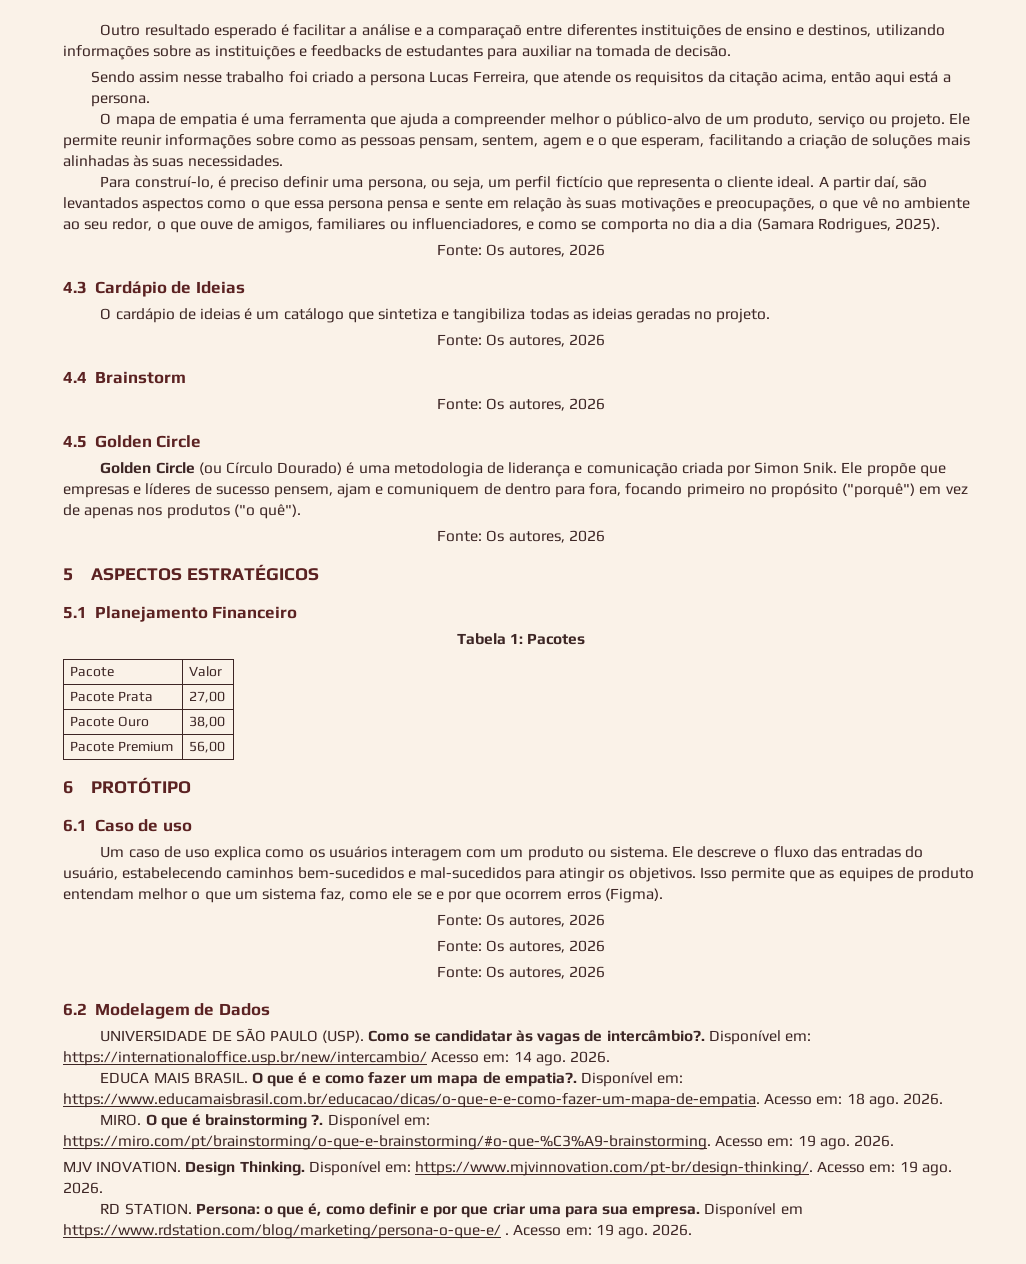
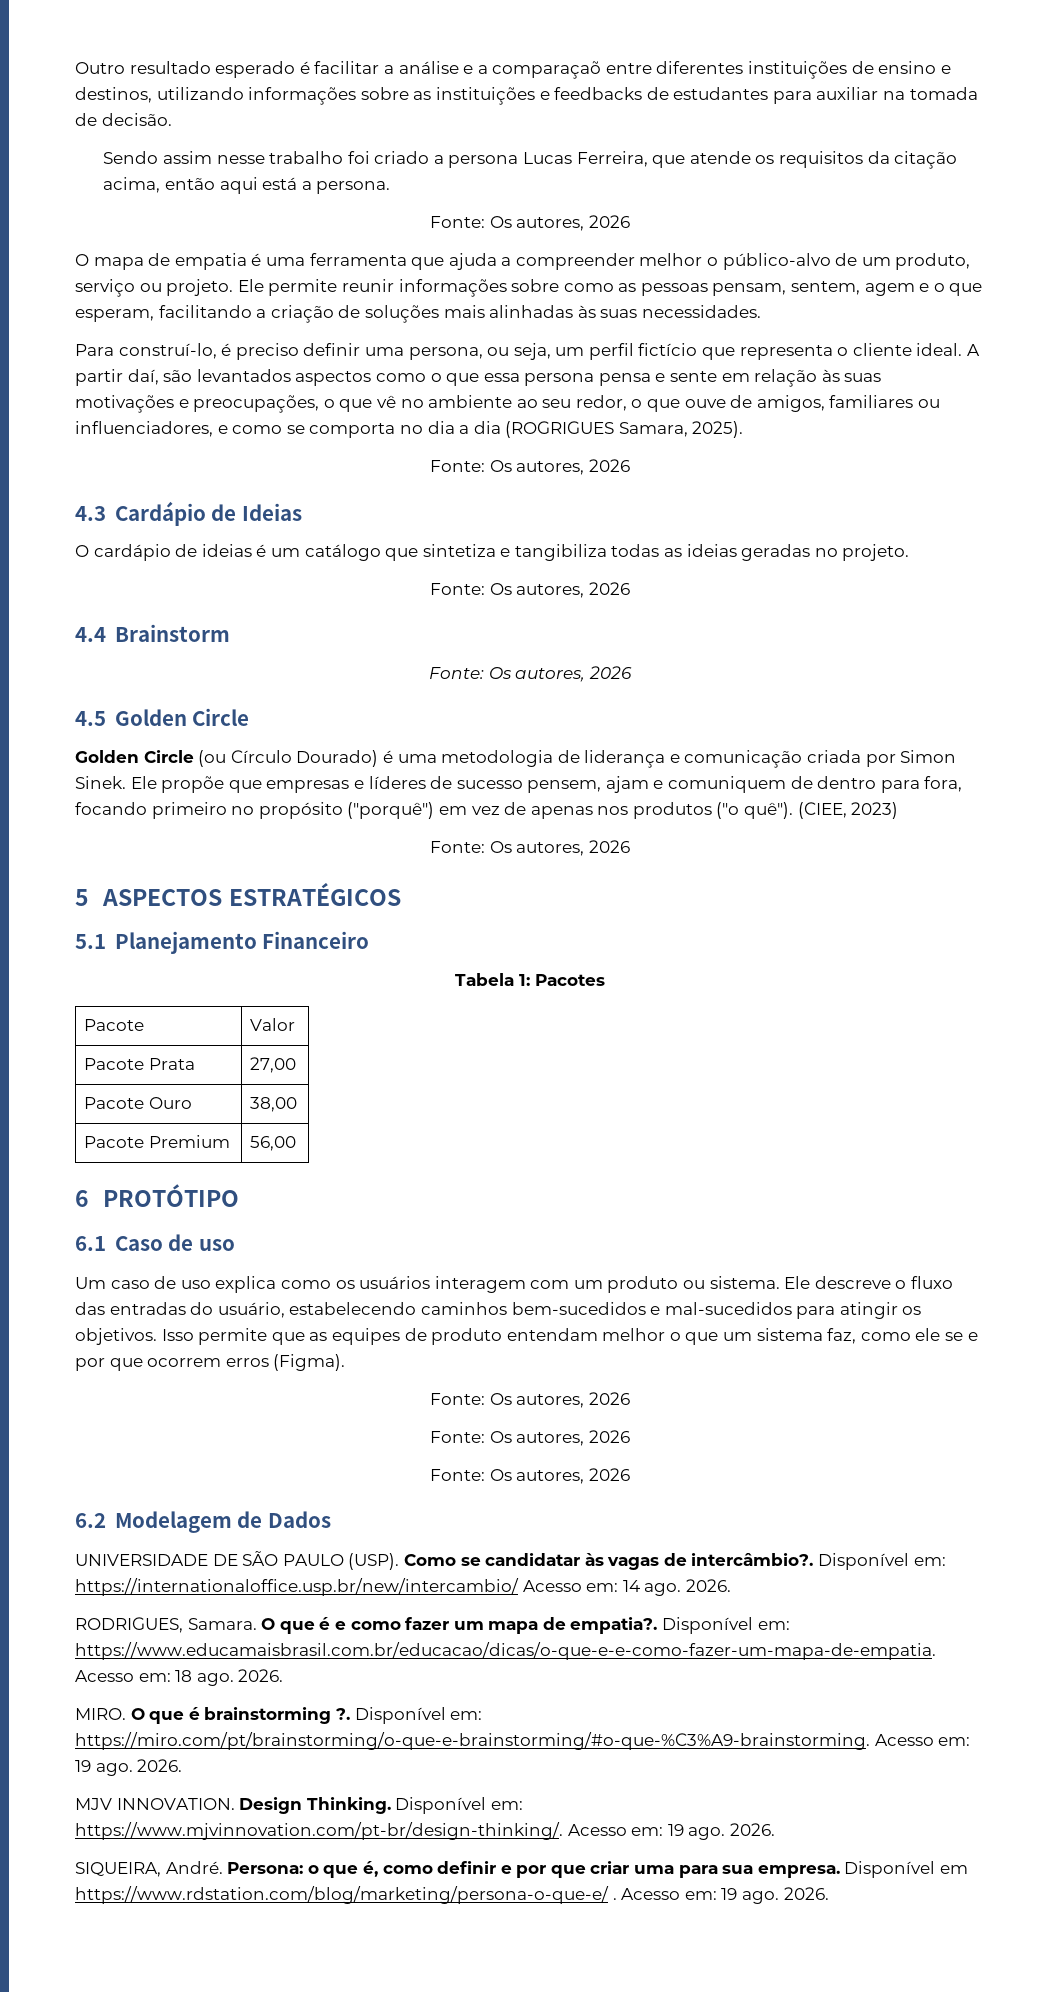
(150, 101) none -> [430,215,630,231] // Fonte: Os autores, 2026
[756,218,891,233] (Samara Rodrigues, -> [505,421,688,438] (ROGRIGUES Samara,
[803,462,838,474] Snik. -> [75,776,126,789] Sinek.
(301, 511) none -> [797,802,899,819] (CIEE, 2023)
[100,1072,248,1084] EDUCA MAIS BRASIL. -> [75,1617,257,1633] RODRIGUES, Samara.
[96,1161,182,1173] INOVATION. -> [116,1798,235,1810] INNOVATION.
[100,1203,192,1215] RD STATION. -> [75,1861,223,1877] SIQUEIRA, André.

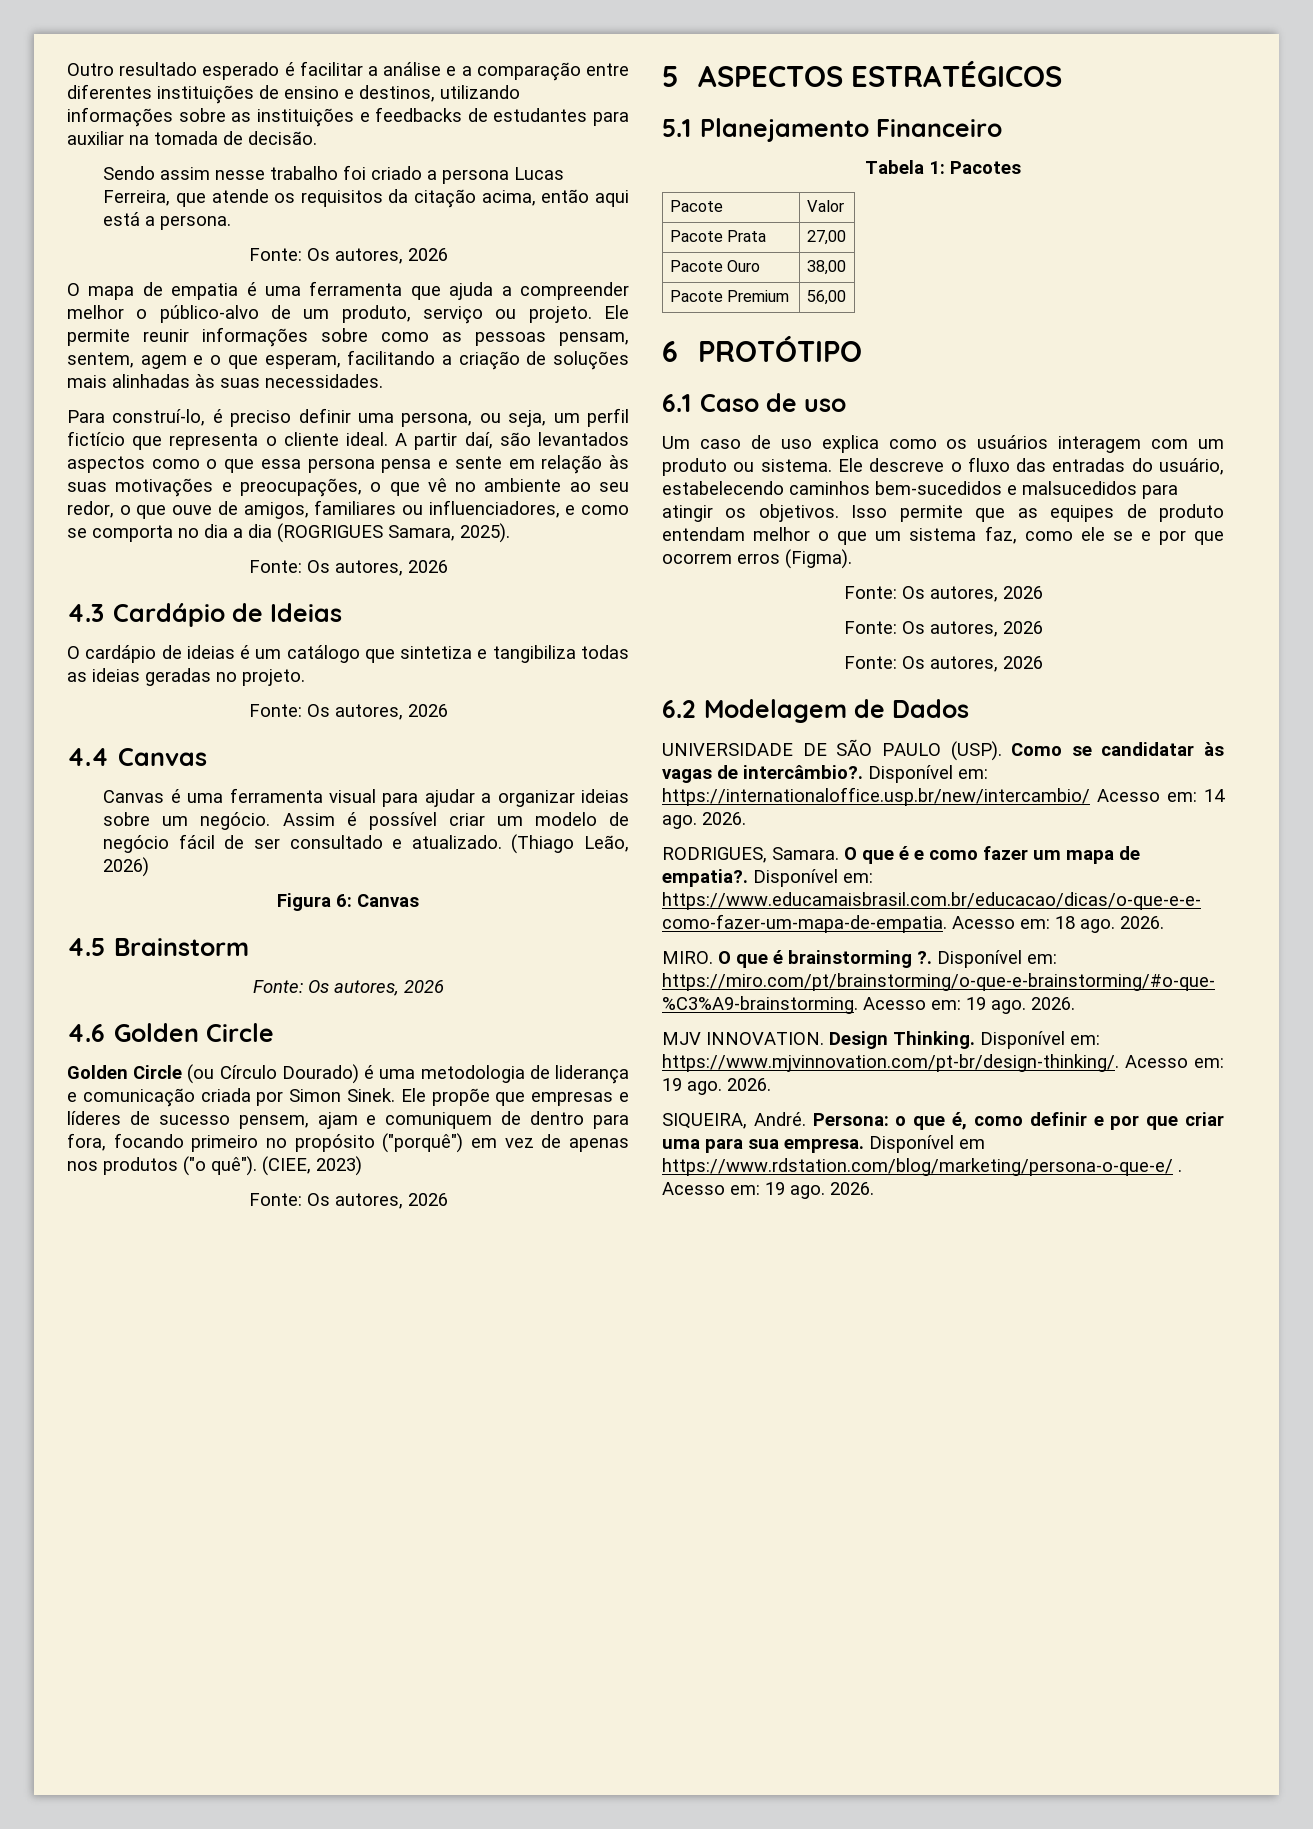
[492,61,602,79] comparaçaõ -> [476,62,581,81] comparação
(106, 634) none -> [118,748,208,766] [103,788,630,807] [103,812,630,830] [103,834,630,854] [103,857,150,877] [277,893,419,911] [67,938,105,956] Canvas // Canvas é uma ferramenta visual para ajudar a organizar ideias sobre um negócio. Assim é possível criar um modelo de negócio fácil de ser consultado e atualizado. (Thiago Leão, 2026) // Figura 6: Canvas // 4.5
[75,711,106,726] 4.5 -> [67,1024,105,1042] 4.6
[664,1302,792,1315] mal-sucedidos -> [1022,481,1137,495] malsucedidos

